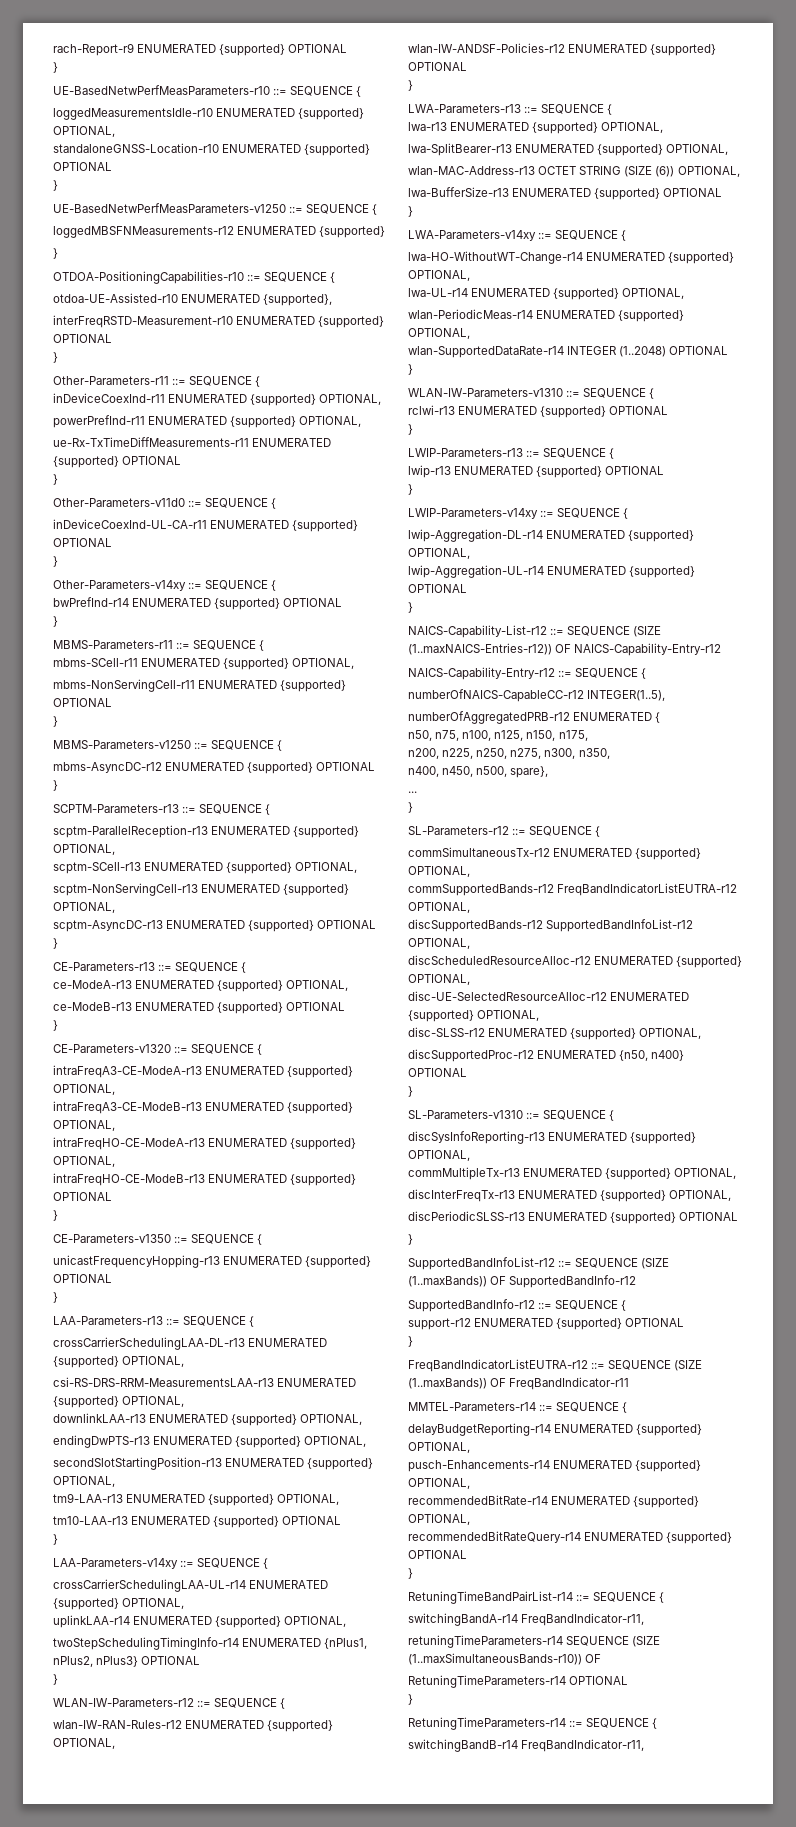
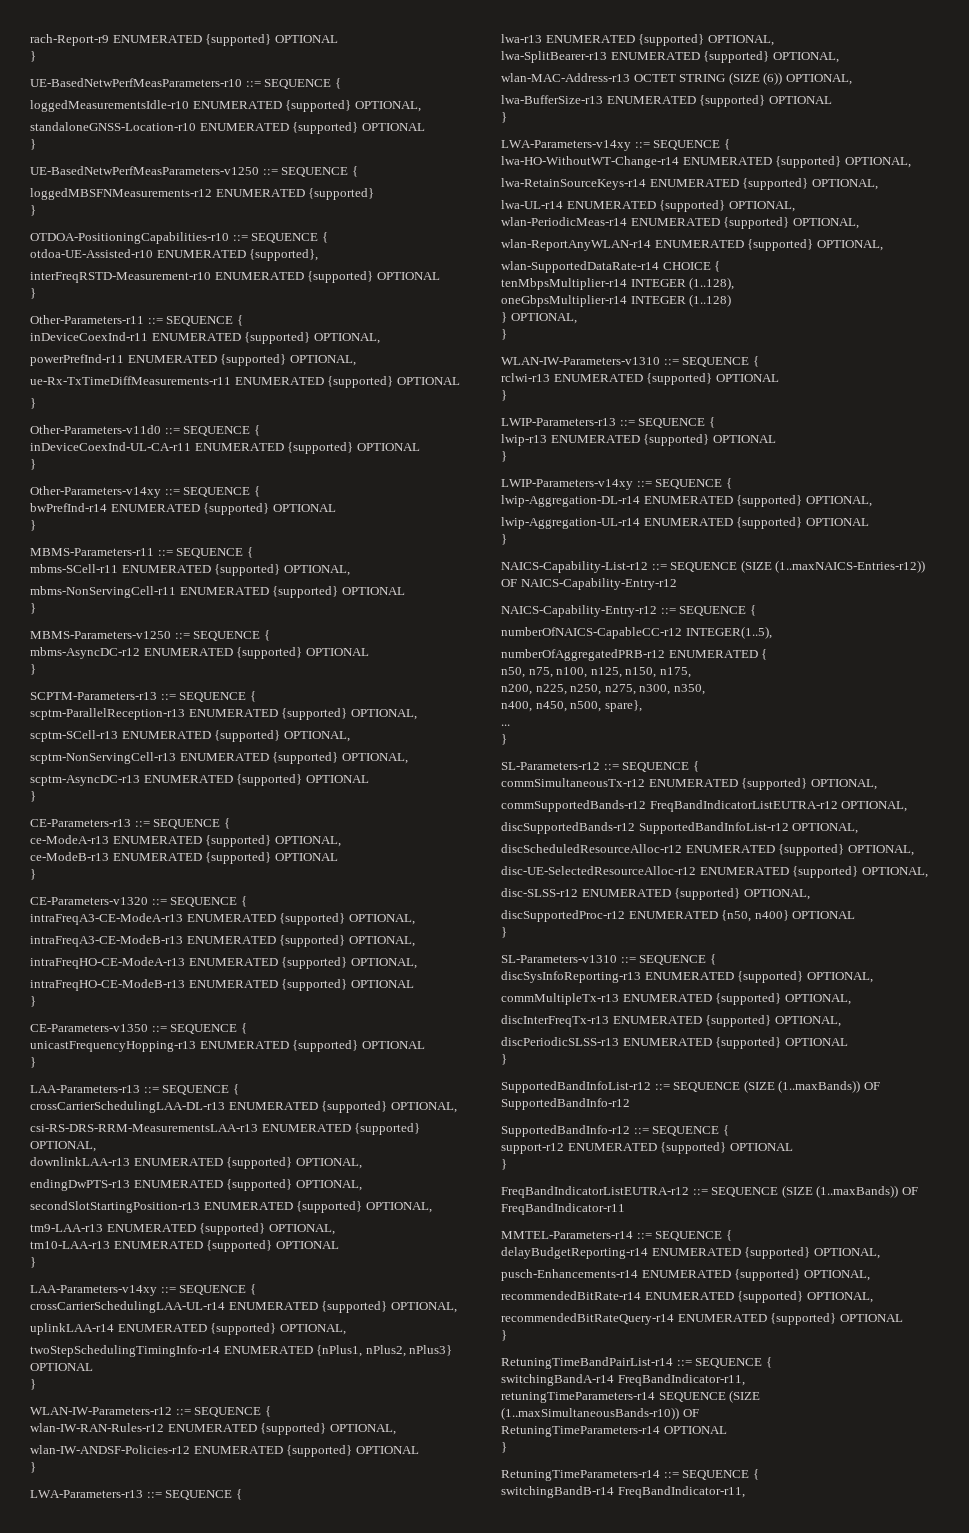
(470, 275) none -> [501,178,878,190] // lwa-RetainSourceKeys-r14 ENUMERATED {supported} OPTIONAL,
[408,346,729,358] wlan-SupportedDataRate-r14 INTEGER (1..2048) OPTIONAL -> [501,239,883,251] [501,261,721,273] [501,277,735,290] [501,294,732,307] [501,312,577,324] wlan-ReportAnyWLAN-r14 ENUMERATED {supported} OPTIONAL, // wlan-SupportedDataRate-r14 CHOICE { // tenMbpsMultiplier-r14 INTEGER (1..128), // oneGbpsMultiplier-r14 INTEGER (1..128) // } OPTIONAL,

